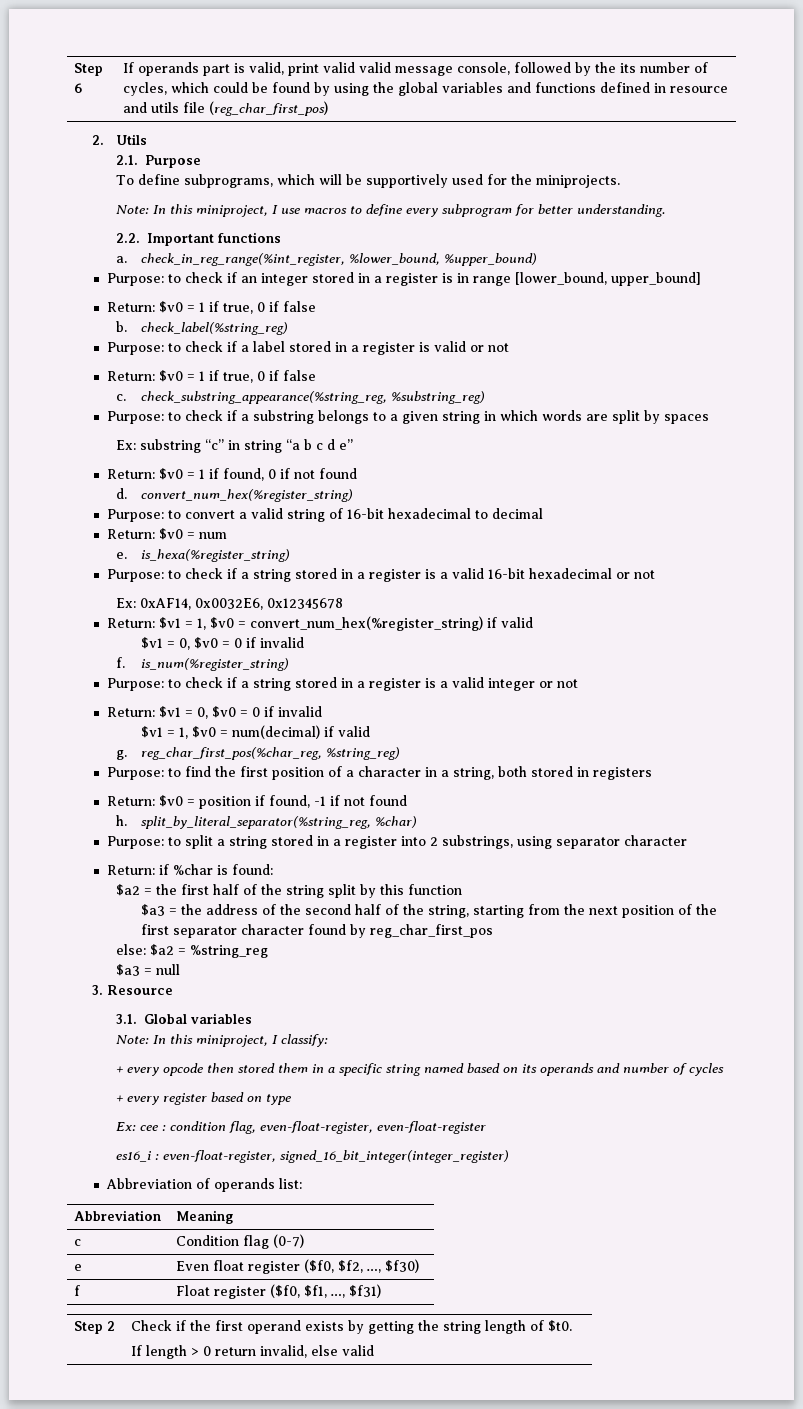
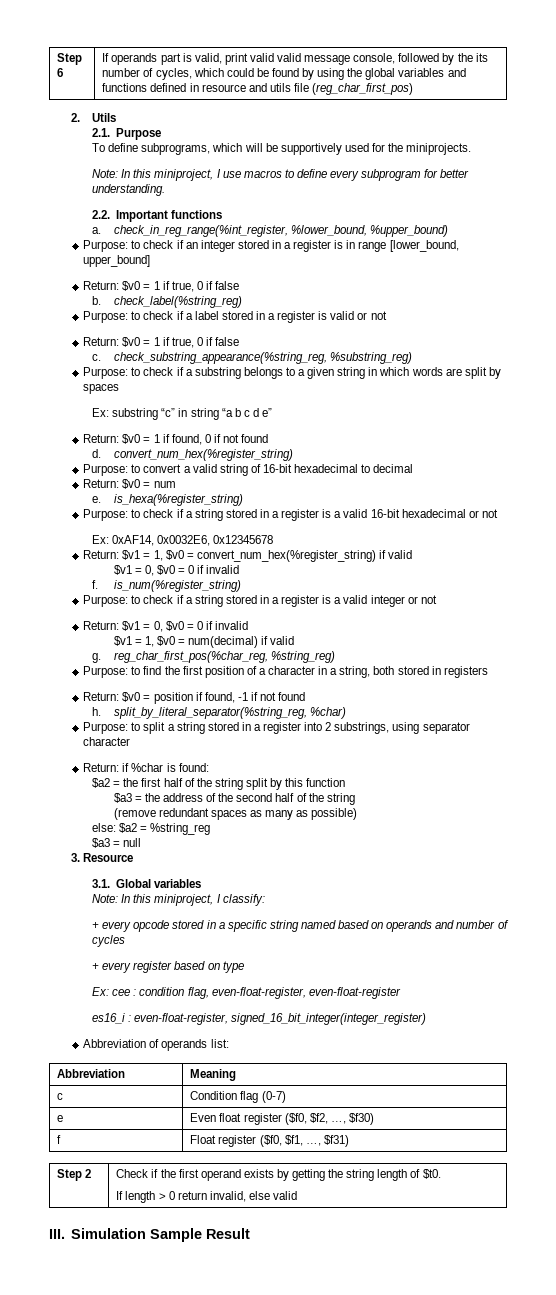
[428,904,718,918] [141,924,494,938] string, starting from the next position of the first separator character found by reg_char_first_pos -> [326,793,355,805] [113,808,358,820] string // (remove redundant spaces as many as possible)
[207,1063,309,1073] then stored them -> [172,920,205,929] stored
[522,1064,538,1073] its -> (384, 925) none
(375, 1350) none -> [49,1228,250,1242] // III. Simulation Sample Result

